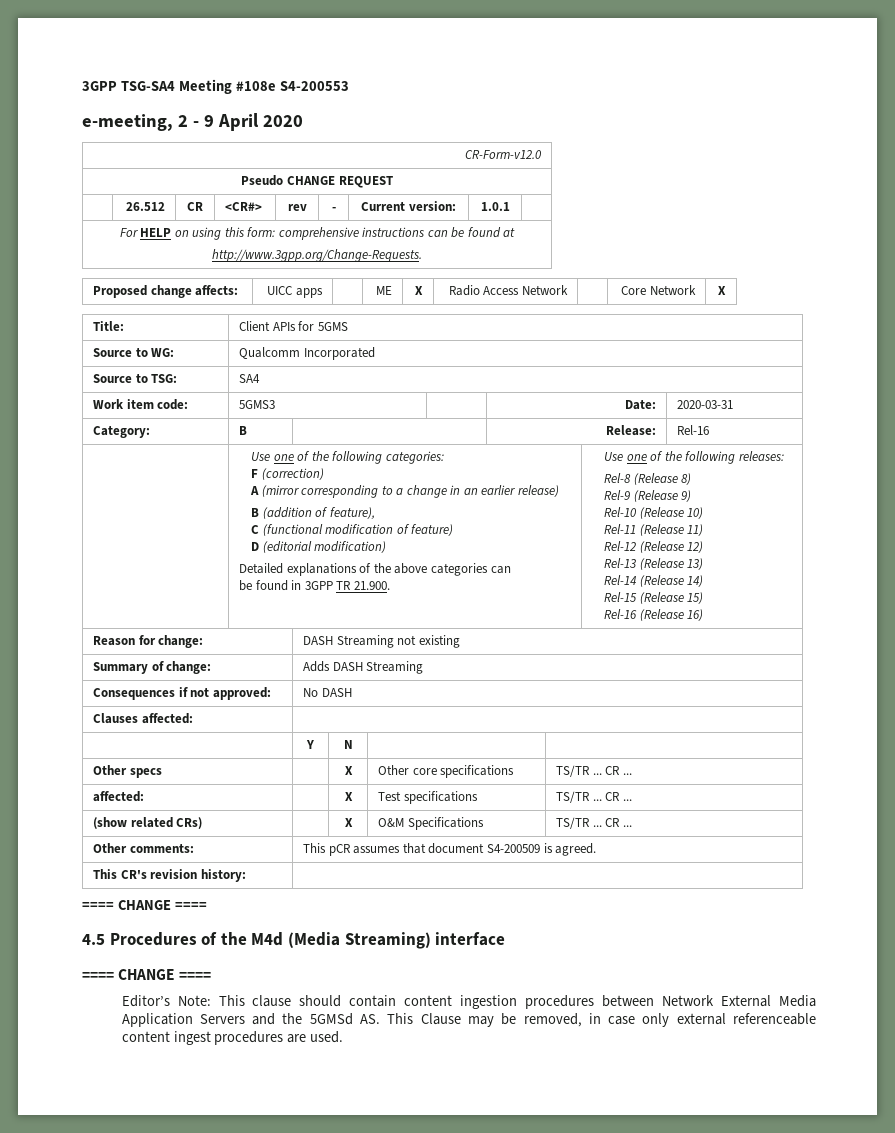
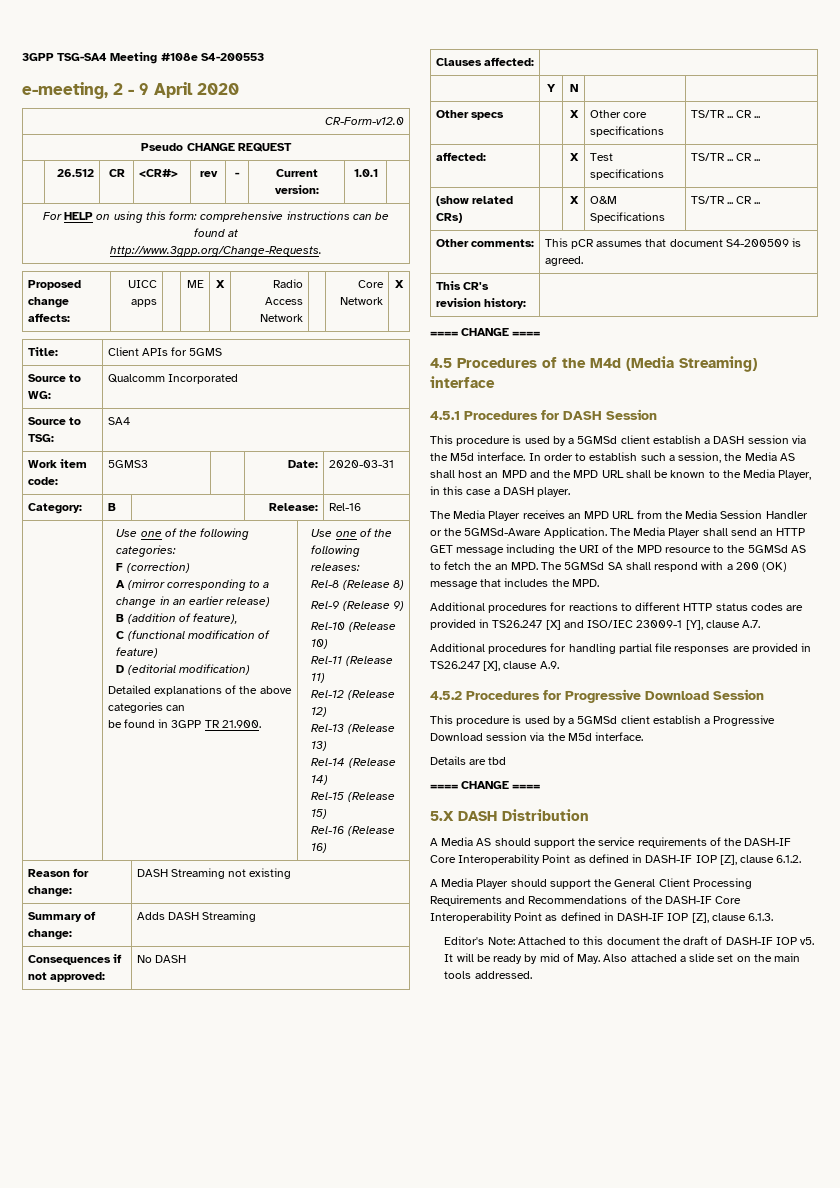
[82,969,212,980] [121,995,816,1009] [121,1013,816,1027] [121,1031,344,1045] ==== CHANGE ==== // Editor’s Note: This clause should contain content ingestion procedures between Network External Media Application Servers and the 5GMSd AS. This Clause may be removed, in case only external referenceable content ingest procedures are used. -> [430,409,657,420] [430,435,806,446] [430,452,795,463] [430,469,812,480] [430,486,571,497] [430,510,808,521] [430,527,806,538] [430,544,806,555] [430,561,788,572] [430,578,599,589] [430,602,804,613] [430,619,761,630] [430,643,812,654] [430,661,559,671] [430,689,764,703] [430,715,776,726] [430,732,644,741] [430,756,507,765] [430,781,541,789] [430,809,589,821] [430,837,792,848] [430,854,802,865] [430,878,752,889] [430,895,742,906] [430,912,774,923] [444,936,815,945] [444,953,801,964] [444,971,532,979] 4.5.1 Procedures for DASH Session // This procedure is used by a 5GMSd client establish a DASH session via the M5d interface. In order to establish such a session, the Media AS shall host an MPD and the MPD URL shall be known to the Media Player, in this case a DASH player. // The Media Player receives an MPD URL from the Media Session Handler or the 5GMSd-Aware Application. The Media Player shall send an HTTP GET message including the URI of the MPD resource to the 5GMSd AS to fetch the an MPD. The 5GMSd SA shall respond with a 200 (OK) message that includes the MPD. // Additional procedures for reactions to different HTTP status codes are provided in TS26.247 [X] and ISO/IEC 23009-1 [Y], clause A.7. // Additional procedures for handling partial file responses are provided in TS26.247 [X], clause A.9. // 4.5.2 Procedures for Progressive Download Session // This procedure is used by a 5GMSd client establish a Progressive Download session via the M5d interface. // Details are tbd // ==== CHANGE ==== // 5.X DASH Distribution // A Media AS should support the service requirements of the DASH-IF Core Interoperability Point as defined in DASH-IF IOP [Z], clause 6.1.2. // A Media Player should support the General Client Processing Requirements and Recommendations of the DASH-IF Core Interoperability Point as defined in DASH-IF IOP [Z], clause 6.1.3. // Editor's Note: Attached to this document the draft of DASH-IF IOP v5. It will be ready by mid of May. Also attached a slide set on the main tools addressed.

